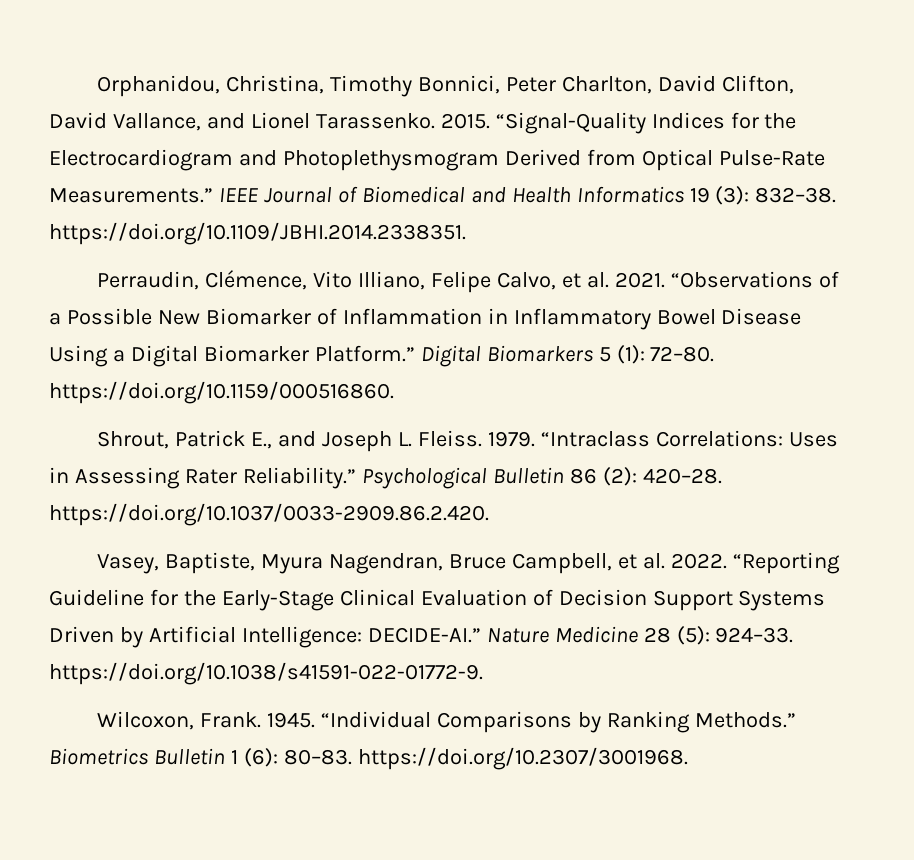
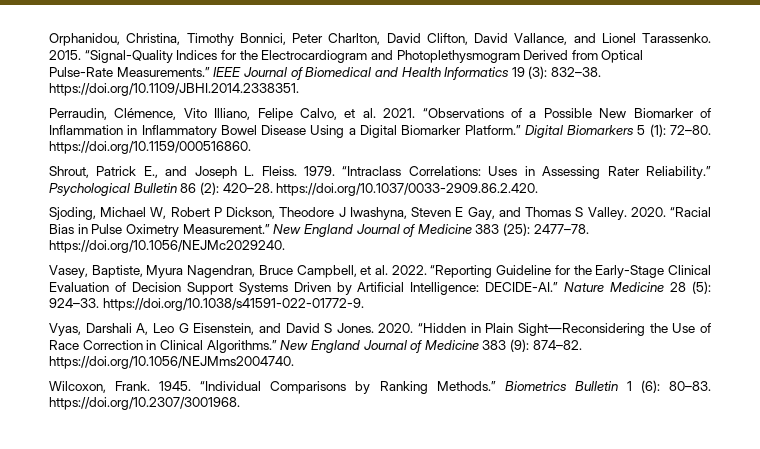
(489, 514) none -> [49,207,712,220] [49,223,589,237] [49,240,285,253] // Sjoding, Michael W, Robert P Dickson, Theodore J Iwashyna, Steven E Gay, and Thomas S Valley. 2020. “Racial Bias in Pulse Oximetry Measurement.” New England Journal of Medicine 383 (25): 2477–78. https://doi.org/10.1056/NEJMc2029240.
(483, 673) none -> [49,323,711,336] [49,339,582,353] [49,356,294,369] // Vyas, Darshali A, Leo G Eisenstein, and David S Jones. 2020. “Hidden in Plain Sight—Reconsidering the Use of Race Correction in Clinical Algorithms.” New England Journal of Medicine 383 (9): 874–82. https://doi.org/10.1056/NEJMms2004740.

